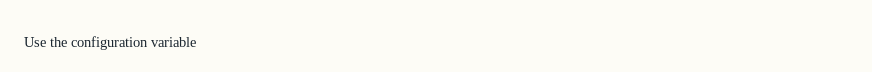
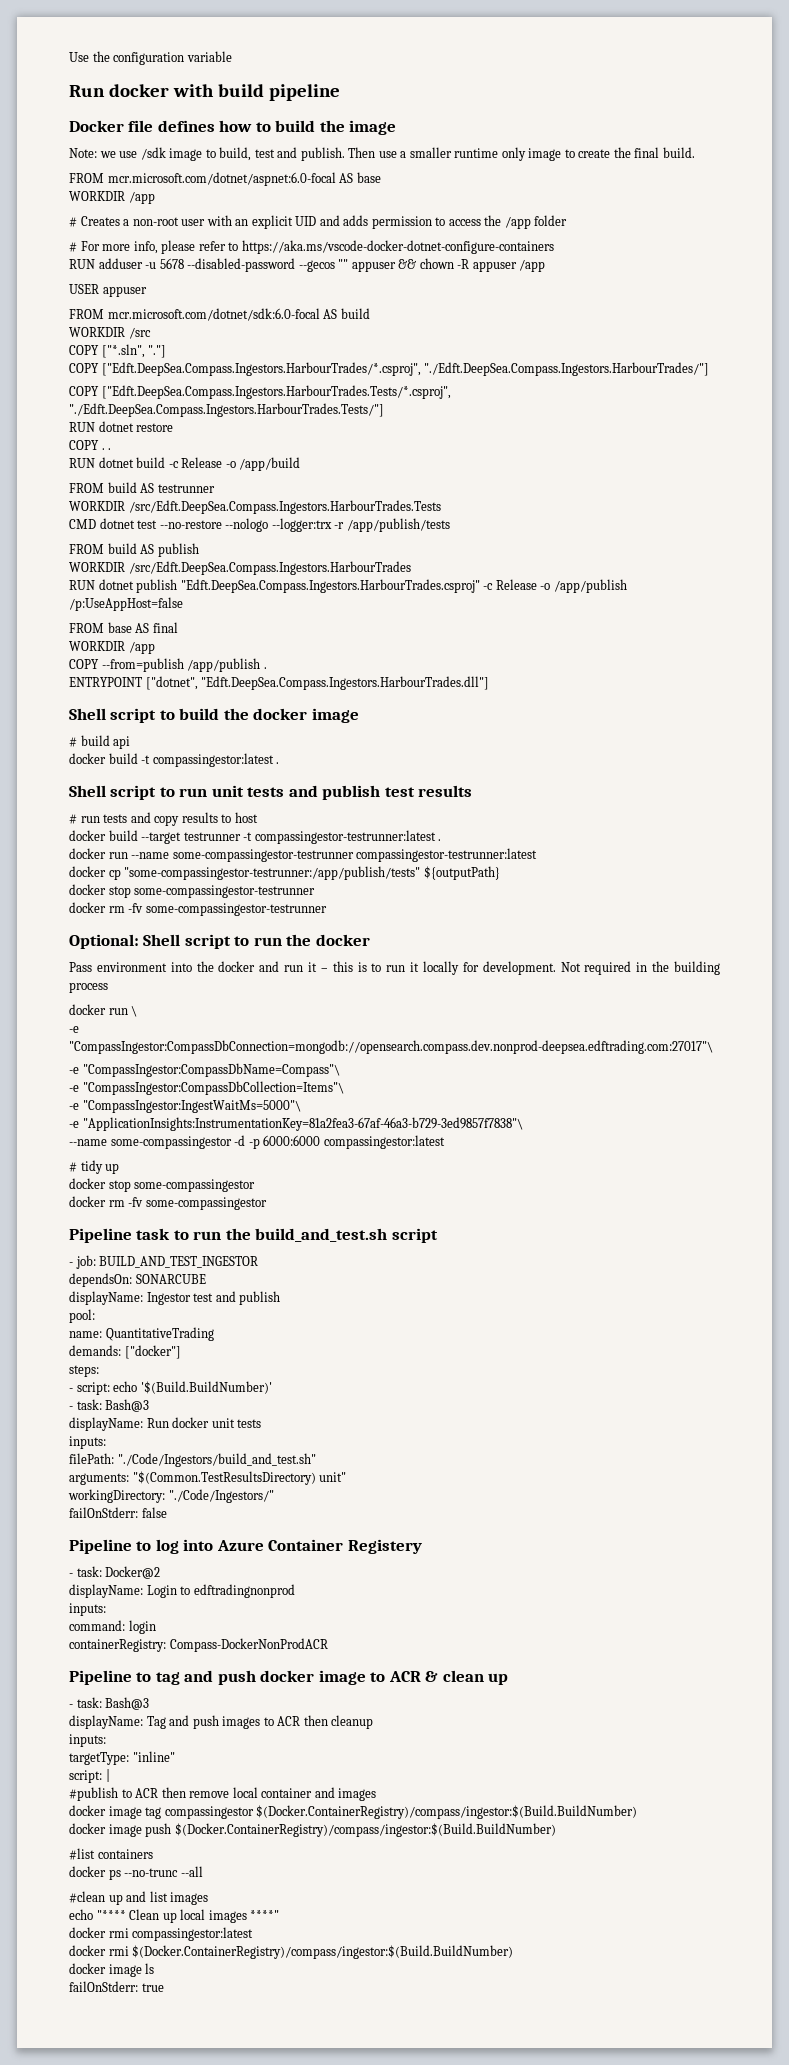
(196, 42) none -> [69,84,340,101] [69,120,397,135] [69,147,695,161] [69,172,381,186] [69,191,155,204] [69,215,568,229] [69,240,554,254] [69,258,546,272] [69,284,147,297] [69,308,370,321] [69,327,151,339] [69,344,167,358] [69,362,710,376] [69,385,451,399] [69,403,384,417] [69,421,174,432] [69,440,112,450] [69,457,301,471] [69,482,215,493] [69,500,441,514] [69,518,450,532] [69,543,199,557] [69,561,411,575] [69,579,627,593] [69,597,183,611] [69,622,178,633] [69,641,155,654] [69,658,267,672] [69,676,490,690] [69,708,359,723] [69,735,131,749] [69,753,280,767] [69,785,473,800] [69,812,258,826] [69,830,442,844] [69,848,538,862] [69,866,500,880] [69,884,316,898] [69,902,327,916] [69,934,370,949] [69,961,720,975] [69,982,108,993] [69,1004,138,1017] [69,1026,79,1033] [69,1040,713,1054] [69,1063,340,1077] [69,1081,344,1095] [69,1100,301,1113] [69,1117,523,1131] [69,1135,445,1149] [69,1160,120,1174] [69,1178,256,1192] [69,1196,267,1210] [69,1228,438,1243] [69,1255,259,1269] [69,1273,206,1287] [69,1291,281,1305] [69,1309,95,1323] [69,1327,214,1341] [69,1345,181,1359] [69,1365,99,1377] [69,1381,272,1395] [69,1399,150,1412] [69,1417,262,1431] [69,1436,106,1449] [69,1453,316,1467] [69,1471,347,1485] [68,1489,274,1503] [69,1507,167,1518] [69,1539,422,1554] [69,1566,161,1579] [69,1584,295,1598] [69,1603,106,1616] [69,1620,156,1634] [69,1638,328,1652] [69,1670,509,1685] [69,1697,150,1710] [69,1715,374,1729] [69,1734,106,1747] [69,1751,175,1765] [69,1769,110,1783] [69,1787,377,1801] [69,1805,638,1819] [69,1823,556,1837] [69,1848,153,1860] [69,1866,203,1880] [69,1891,209,1905] [69,1909,280,1923] [69,1927,254,1941] [69,1945,514,1959] [69,1963,155,1977] [69,1981,164,1992] // Run docker with build pipeline // Docker file defines how to build the image // Note: we use /sdk image to build, test and publish. Then use a smaller runtime only image to create the final build. // FROM mcr.microsoft.com/dotnet/aspnet:6.0-focal AS base // WORKDIR /app // # Creates a non-root user with an explicit UID and adds permission to access the /app folder // # For more info, please refer to https://aka.ms/vscode-docker-dotnet-configure-containers // RUN adduser -u 5678 --disabled-password --gecos "" appuser && chown -R appuser /app // USER appuser // FROM mcr.microsoft.com/dotnet/sdk:6.0-focal AS build // WORKDIR /src // COPY ["*.sln", "."] // COPY ["Edft.DeepSea.Compass.Ingestors.HarbourTrades/*.csproj", "./Edft.DeepSea.Compass.Ingestors.HarbourTrades/"] // COPY ["Edft.DeepSea.Compass.Ingestors.HarbourTrades.Tests/*.csproj", "./Edft.DeepSea.Compass.Ingestors.HarbourTrades.Tests/"] // RUN dotnet restore // COPY . . // RUN dotnet build -c Release -o /app/build // FROM build AS testrunner // WORKDIR /src/Edft.DeepSea.Compass.Ingestors.HarbourTrades.Tests // CMD dotnet test --no-restore --nologo --logger:trx -r /app/publish/tests // FROM build AS publish // WORKDIR /src/Edft.DeepSea.Compass.Ingestors.HarbourTrades // RUN dotnet publish "Edft.DeepSea.Compass.Ingestors.HarbourTrades.csproj" -c Release -o /app/publish /p:UseAppHost=false // FROM base AS final // WORKDIR /app // COPY --from=publish /app/publish . // ENTRYPOINT ["dotnet", "Edft.DeepSea.Compass.Ingestors.HarbourTrades.dll"] // Shell script to build the docker image // # build api // docker build -t compassingestor:latest . // Shell script to run unit tests and publish test results // # run tests and copy results to host // docker build --target testrunner -t compassingestor-testrunner:latest . // docker run --name some-compassingestor-testrunner compassingestor-testrunner:latest // docker cp "some-compassingestor-testrunner:/app/publish/tests" ${outputPath} // docker stop some-compassingestor-testrunner // docker rm -fv some-compassingestor-testrunner // Optional: Shell script to run the docker // Pass environment into the docker and run it – this is to run it locally for development. Not required in the building process // docker run \ // -e "CompassIngestor:CompassDbConnection=mongodb://opensearch.compass.dev.nonprod-deepsea.edftrading.com:27017"\ // -e "CompassIngestor:CompassDbName=Compass"\ // -e "CompassIngestor:CompassDbCollection=Items"\ // -e "CompassIngestor:IngestWaitMs=5000"\ // -e "ApplicationInsights:InstrumentationKey=81a2fea3-67af-46a3-b729-3ed9857f7838"\ // --name some-compassingestor -d -p 6000:6000 compassingestor:latest // # tidy up // docker stop some-compassingestor // docker rm -fv some-compassingestor // Pipeline task to run the build_and_test.sh script // - job: BUILD_AND_TEST_INGESTOR // dependsOn: SONARCUBE // displayName: Ingestor test and publish // pool: // name: QuantitativeTrading // demands: ["docker"] // steps: // - script: echo '$(Build.BuildNumber)' // - task: Bash@3 // displayName: Run docker unit tests // inputs: // filePath: "./Code/Ingestors/build_and_test.sh" // arguments: "$(Common.TestResultsDirectory) unit" // workingDirectory: "./Code/Ingestors/" // failOnStderr: false // Pipeline to log into Azure Container Registery // - task: Docker@2 // displayName: Login to edftradingnonprod // inputs: // command: login // containerRegistry: Compass-DockerNonProdACR // Pipeline to tag and push docker image to ACR & clean up // - task: Bash@3 // displayName: Tag and push images to ACR then cleanup // inputs: // targetType: "inline" // script: | // #publish to ACR then remove local container and images // docker image tag compassingestor $(Docker.ContainerRegistry)/compass/ingestor:$(Build.BuildNumber) // docker image push $(Docker.ContainerRegistry)/compass/ingestor:$(Build.BuildNumber) // #list containers // docker ps --no-trunc --all // #clean up and list images // echo "**** Clean up local images ****" // docker rmi compassingestor:latest // docker rmi $(Docker.ContainerRegistry)/compass/ingestor:$(Build.BuildNumber) // docker image ls // failOnStderr: true

